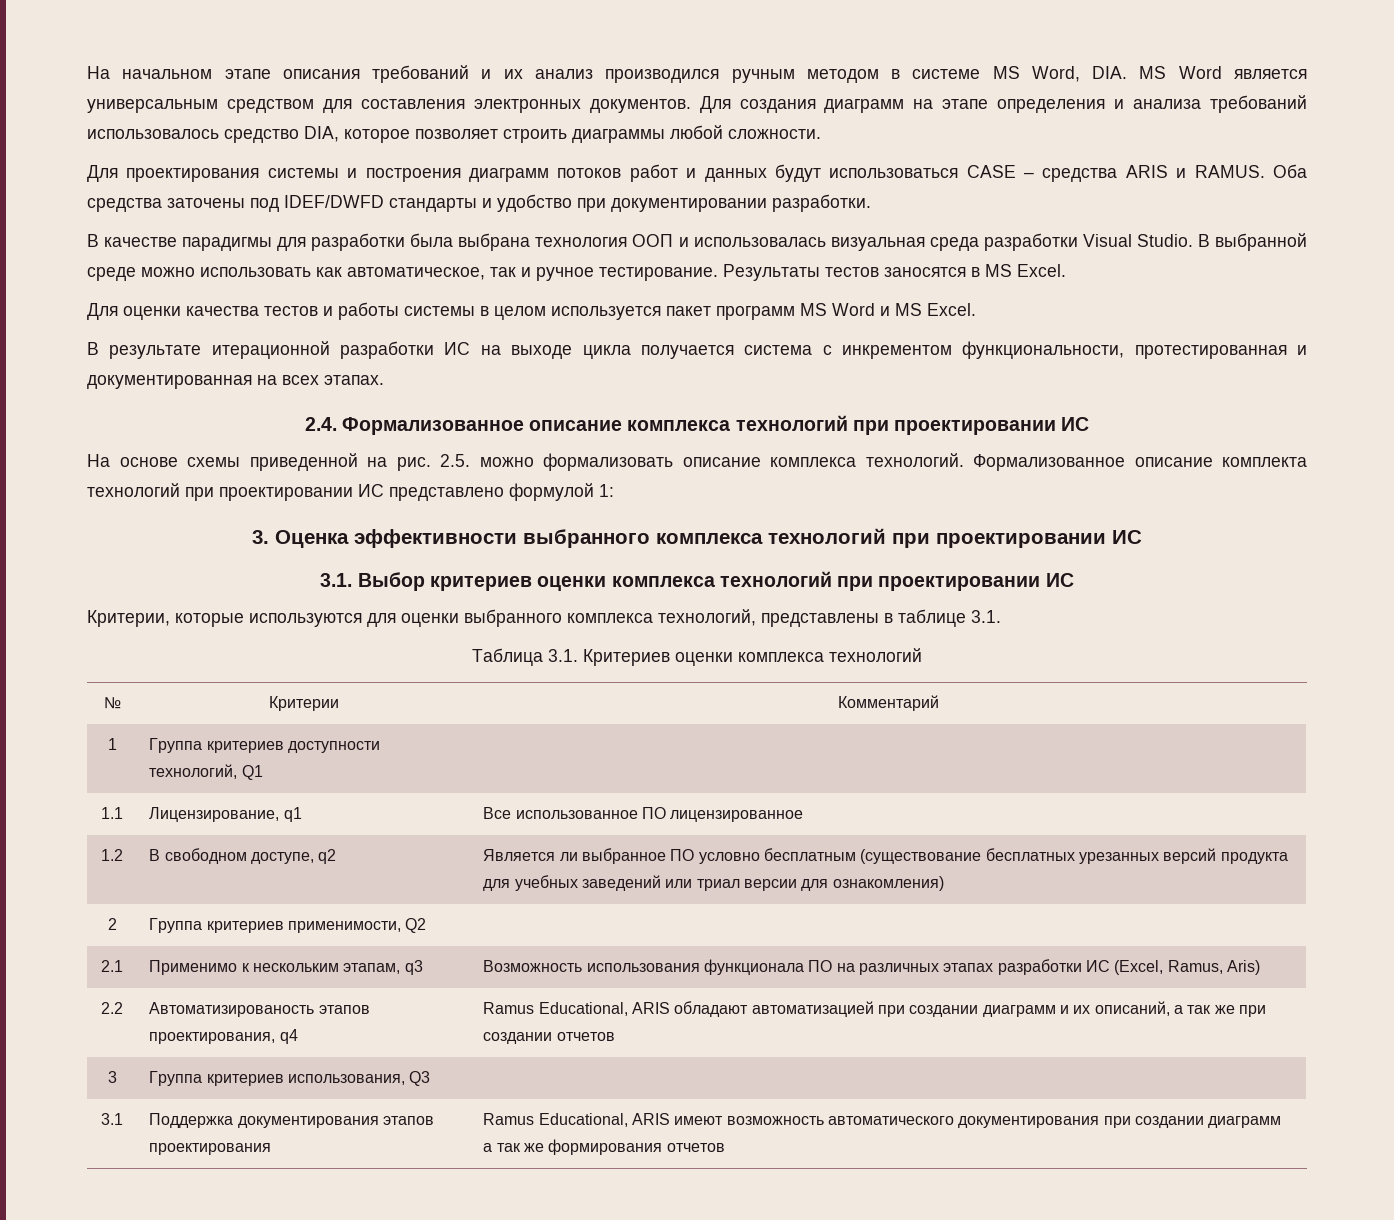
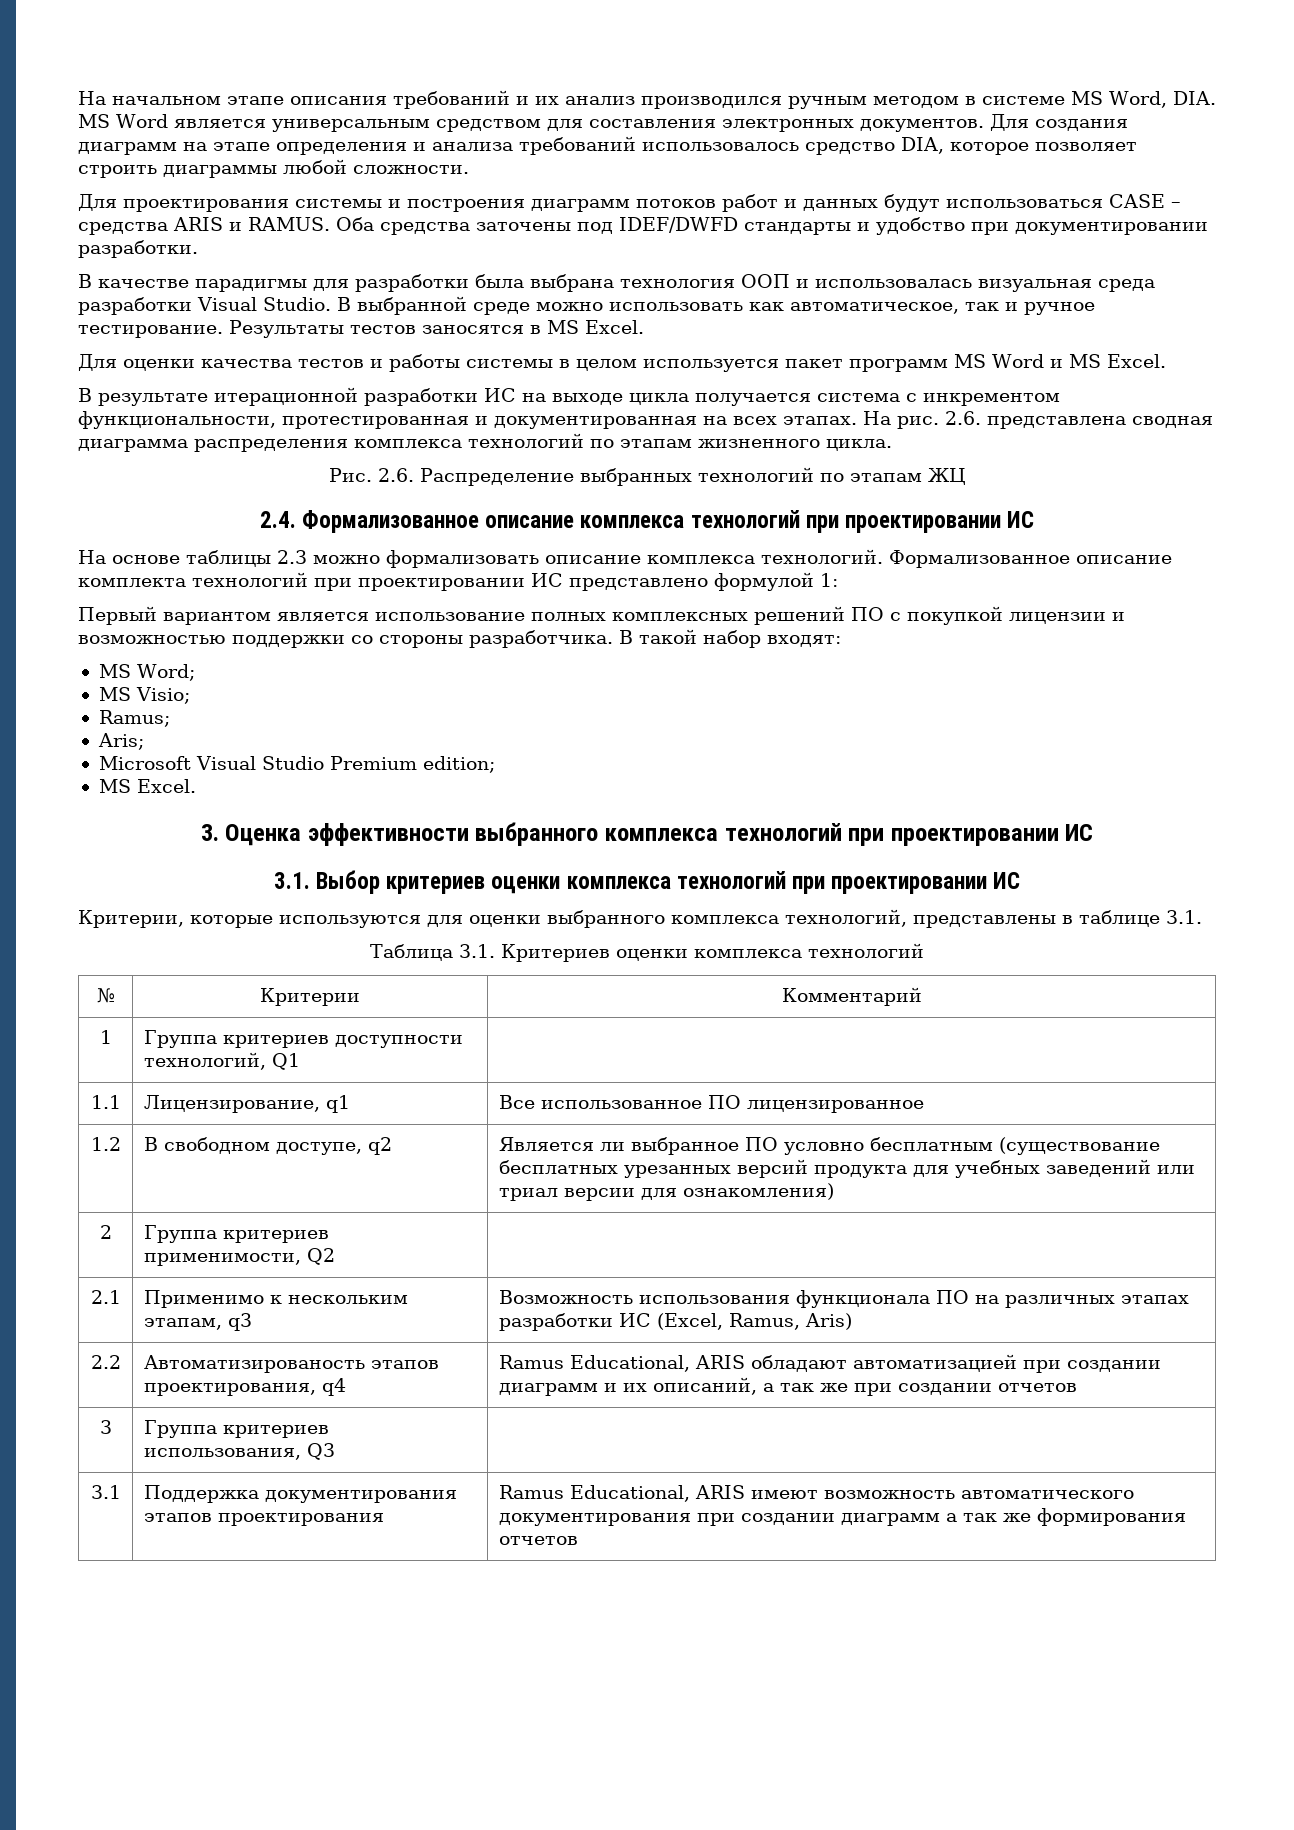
(384, 380) none -> [863,411,1213,429] [78,433,892,452] [328,467,966,486] На рис. 2.6. представлена сводная диаграмма распределения комплекса технологий по этапам жизненного цикла. // Рис. 2.6. Распределение выбранных технологий по этапам ЖЦ
[187,453,470,471] схемы приведенной на рис. 2.5. -> [186,550,307,567] таблицы 2.3
(614, 490) none -> [78,606,1125,625] [78,629,841,648] [98,664,195,681] [98,687,190,704] [98,710,170,727] [97,733,144,750] [98,756,495,773] [98,779,196,793] // Первый вариантом является использование полных комплексных решений ПО с покупкой лицензии и возможностью поддержки со стороны разработчика. В такой набор входят: // MS Word; // MS Visio; // Ramus; // Aris; // Microsoft Visual Studio Premium edition; // MS Excel.

